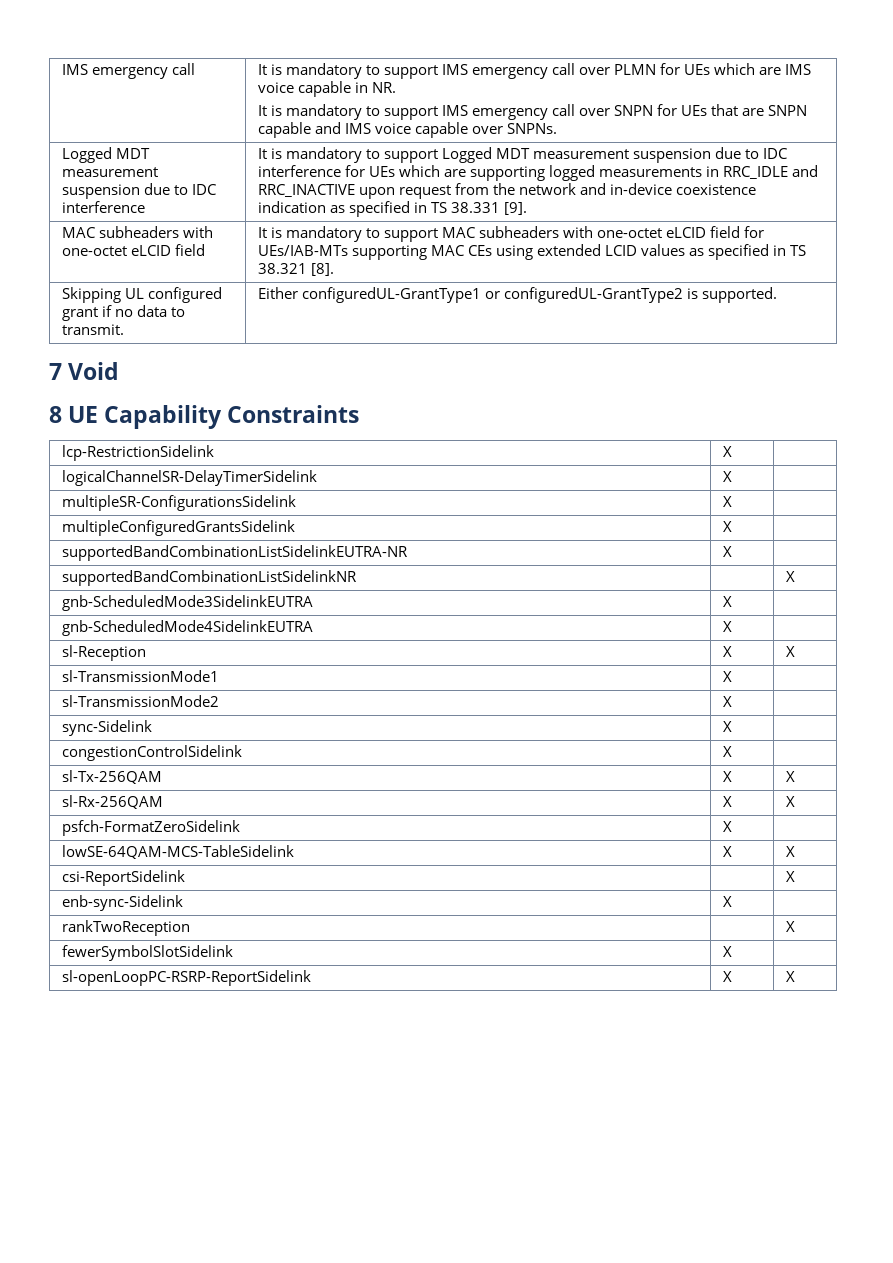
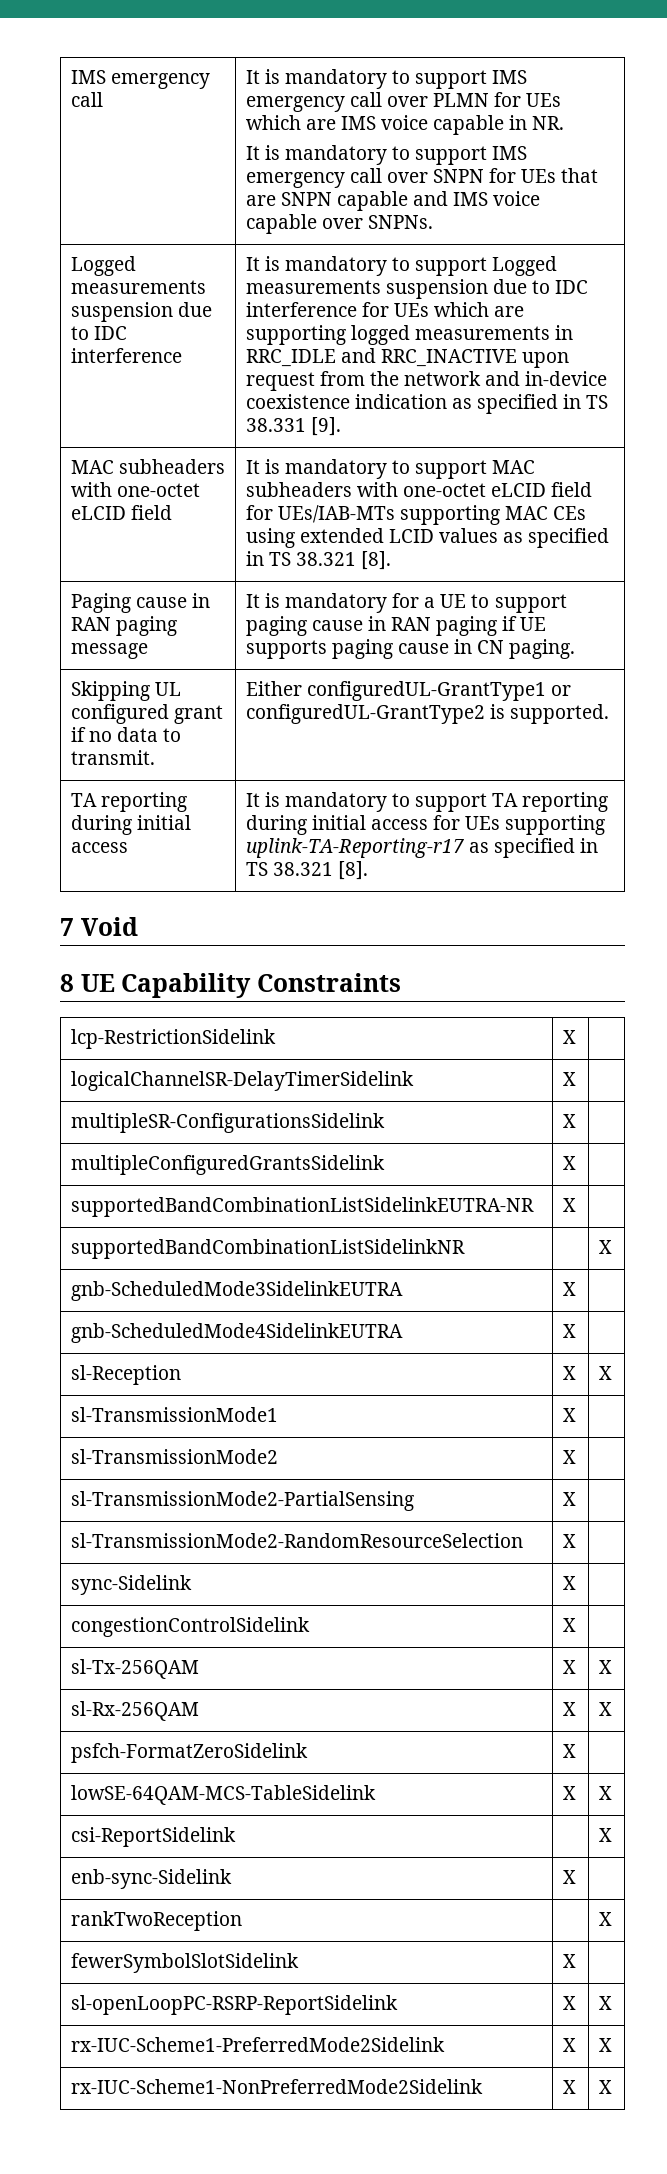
[115,148,150,159] [61,167,158,177] MDT measurement -> [70,280,206,294] measurements
[495,148,629,159] MDT measurement -> [245,280,381,294] measurements
(334, 269) none -> [70,593,210,613] [70,616,177,636] [70,643,148,659] [245,593,567,613] [245,616,547,636] [245,639,576,659] // Paging cause in RAN paging message | It is mandatory for a UE to support paging cause in RAN paging if UE supports paging cause in CN paging.
(777, 295) none -> [70,792,187,812] [70,815,191,835] [70,842,128,853] [245,792,609,812] [245,815,606,835] [245,838,599,858] [245,861,368,880] // TA reporting during initial access | It is mandatory to support TA reporting during initial access for UEs supporting uplink-TA-Reporting-r17 as specified in TS 38.321 [8].
(732, 701) none -> [70,1491,414,1511] [562,1492,576,1506] [70,1533,523,1548] [562,1534,576,1548] // sl-TransmissionMode2-PartialSensing | X | // sl-TransmissionMode2-RandomResourceSelection | X |
(795, 976) none -> [70,2037,445,2052] [562,2038,576,2052] [598,2038,612,2052] [70,2079,483,2094] [562,2080,576,2094] [598,2080,612,2094] // rx-IUC-Scheme1-PreferredMode2Sidelink | X | X // rx-IUC-Scheme1-NonPreferredMode2Sidelink | X | X

